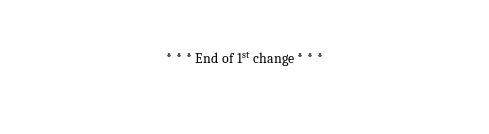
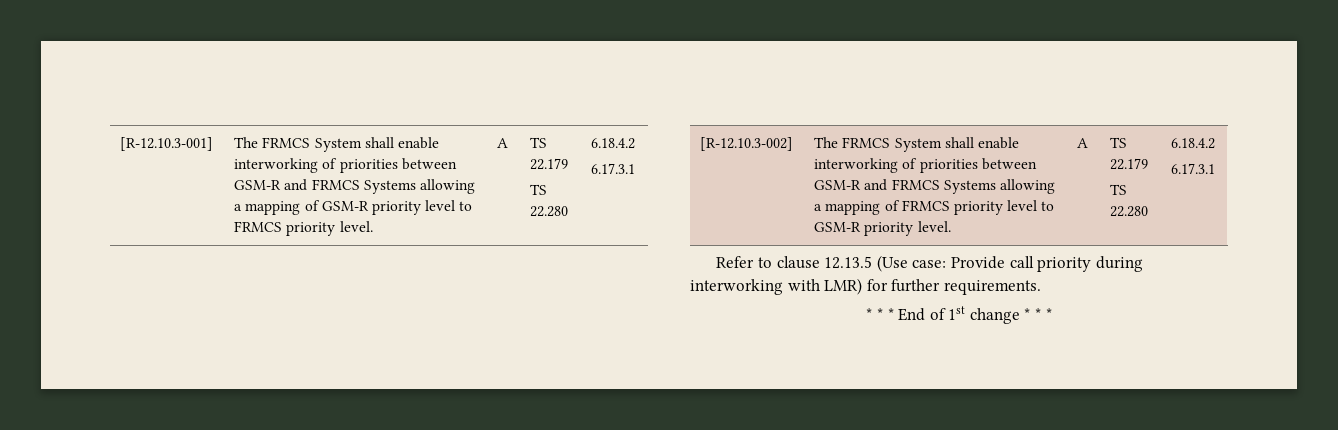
(165, 58) none -> [120,137,214,151] [234,137,439,152] [234,158,457,173] [234,179,475,194] [234,200,473,215] [234,221,373,236] [497,138,509,148] [530,137,548,148] [530,158,569,170] [530,184,548,195] [530,206,569,217] [591,138,636,149] [591,163,636,174] [700,137,794,151] [814,137,1019,152] [814,158,1037,173] [814,179,1055,194] [814,200,1055,215] [814,221,951,236] [1077,138,1089,148] [1110,137,1128,148] [1110,158,1149,170] [1110,184,1128,195] [1110,206,1149,217] [1171,138,1216,149] [1171,163,1216,174] [716,255,1143,272] [690,278,1041,295] [R-12.10.3-001] | The FRMCS System shall enable interworking of priorities between GSM-R and FRMCS Systems allowing a mapping of GSM-R priority level to FRMCS priority level. | A | TS 22.179 // TS 22.280 | 6.18.4.2 // 6.17.3.1 // [R-12.10.3-002] | The FRMCS System shall enable interworking of priorities between GSM-R and FRMCS Systems allowing a mapping of FRMCS priority level to GSM-R priority level. | A | TS 22.179 // TS 22.280 | 6.18.4.2 // 6.17.3.1 // Refer to clause 12.13.5 (Use case: Provide call priority during interworking with LMR) for further requirements. //

